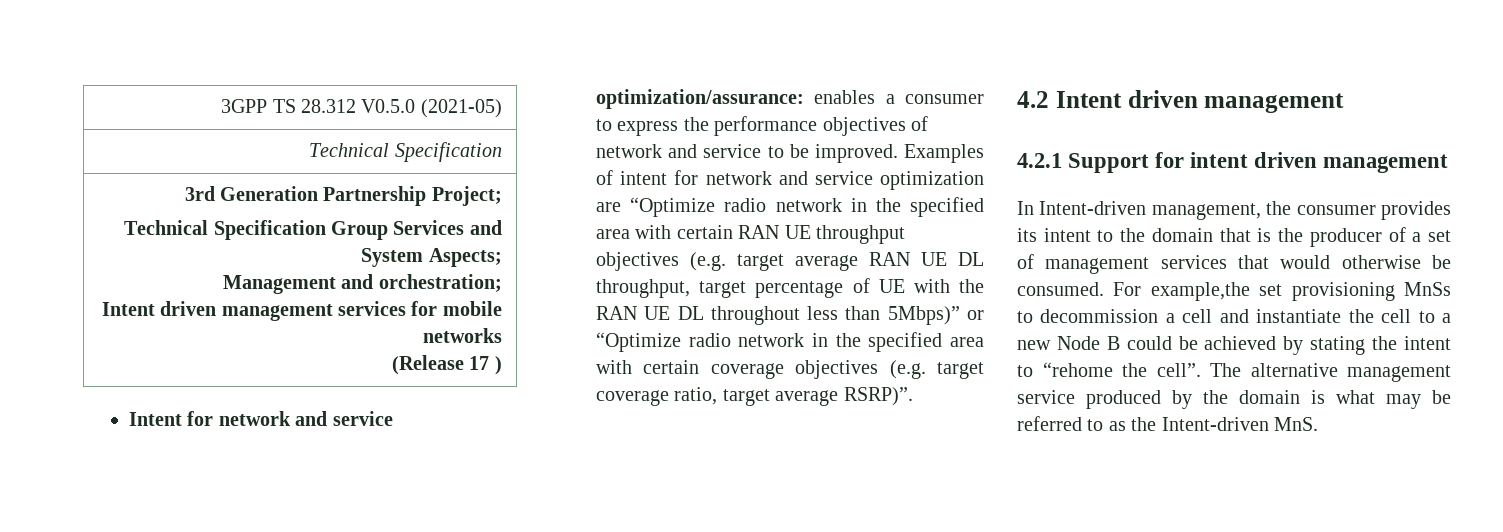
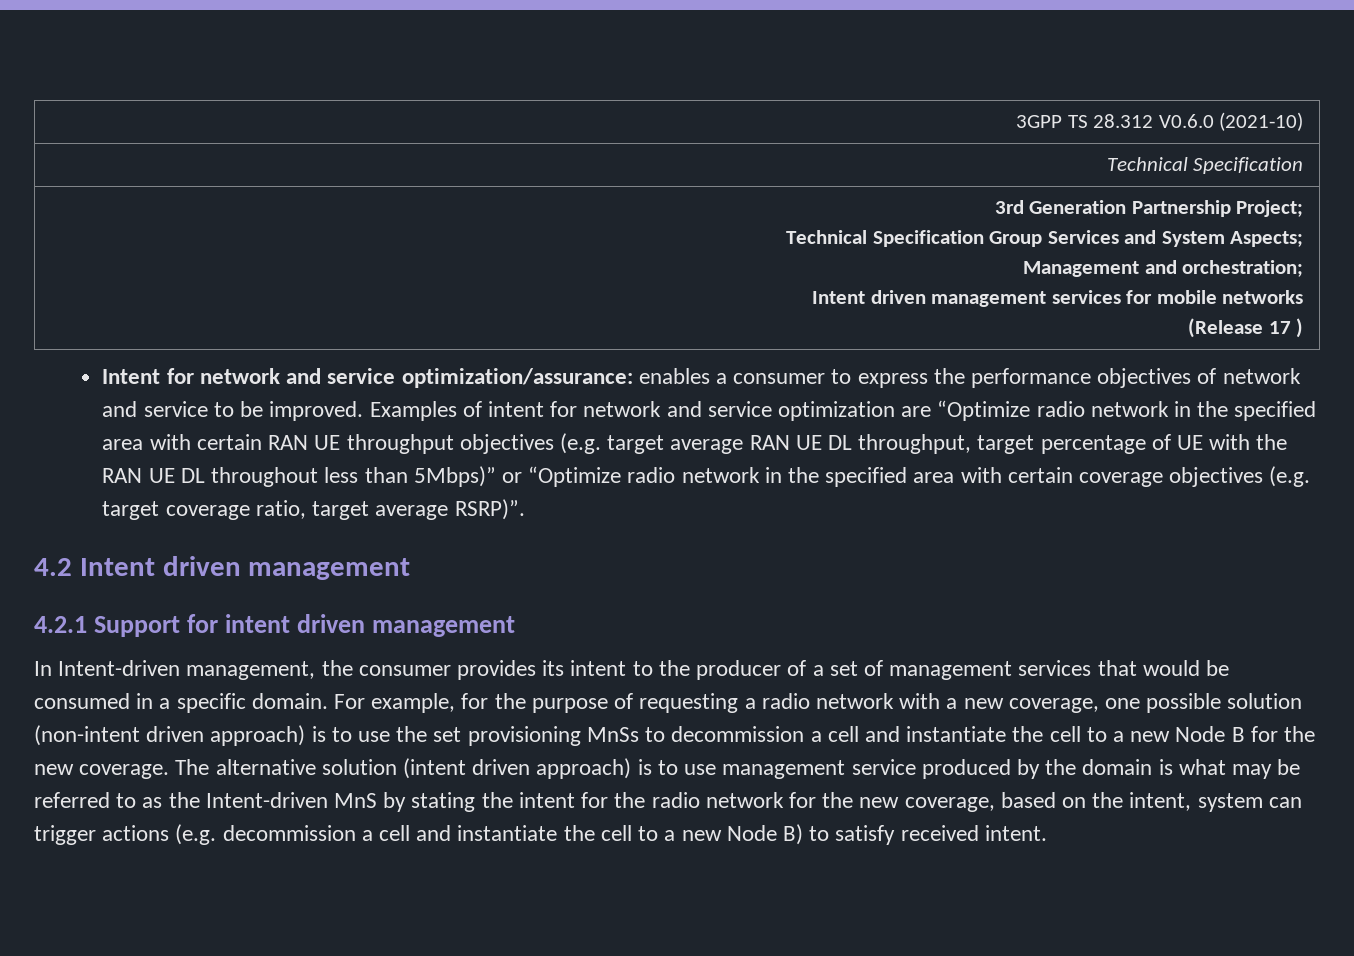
[361,99,502,118] V0.5.0 (2021-05) -> [1158,112,1304,131] V0.6.0 (2021-10)
[1151,228,1304,242] domain that is the -> (690, 668) none
[1341,255,1451,269] [1017,282,1250,301] otherwise be consumed. For example,the -> [1205,660,1229,676] [34,693,1303,713] [34,725,428,746] be consumed in a specific domain. For example, for the purpose of requesting a radio network with a new coverage, one possible solution (non-intent driven approach) is to use the
[1126,336,1451,355] [1017,362,1338,377] could be achieved by stating the intent to “rehome the cell”. The alternative -> [1250,726,1316,742] [34,758,717,779] for the new coverage. The alternative solution (intent driven approach) is to use
[1274,417,1318,431] MnS. -> [334,792,1302,812] [34,824,1047,845] MnS by stating the intent for the radio network for the new coverage, based on the intent, system can trigger actions (e.g. decommission a cell and instantiate the cell to a new Node B) to satisfy received intent.

